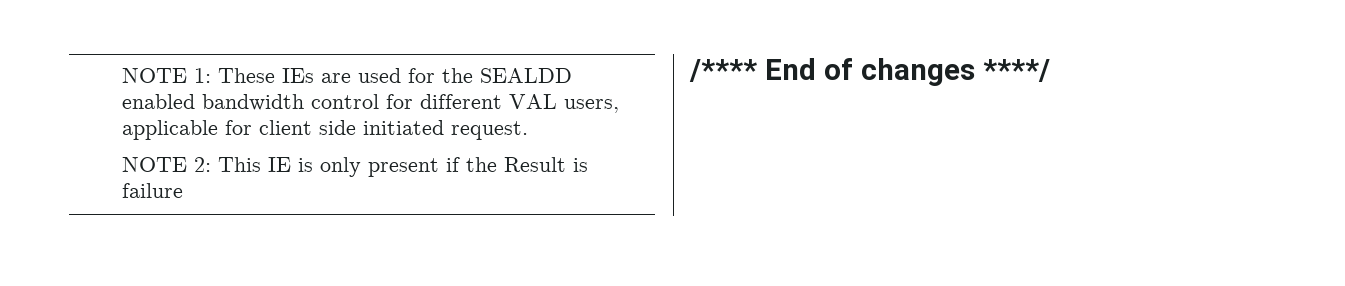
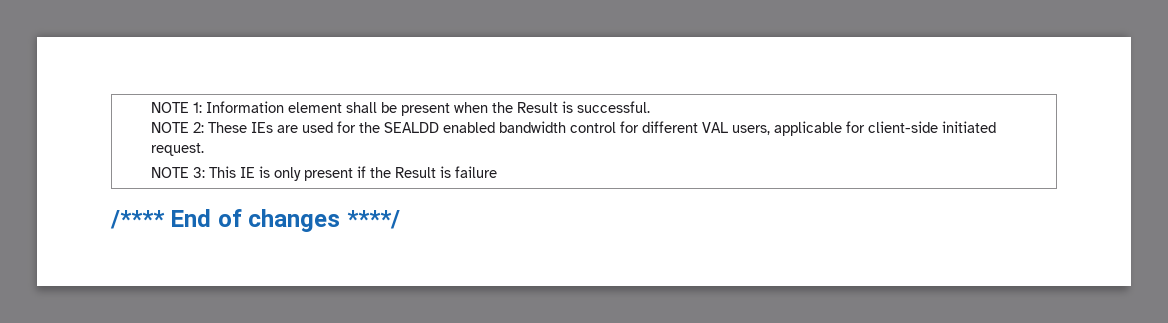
(211, 75) none -> [206,101,651,116] [151,122,205,133] Information element shall be present when the Result is successful. // NOTE 2:
[258,120,356,135] client side -> [868,121,939,133] client-side
[193,157,211,172] 2: -> [193,167,206,178] 3:

